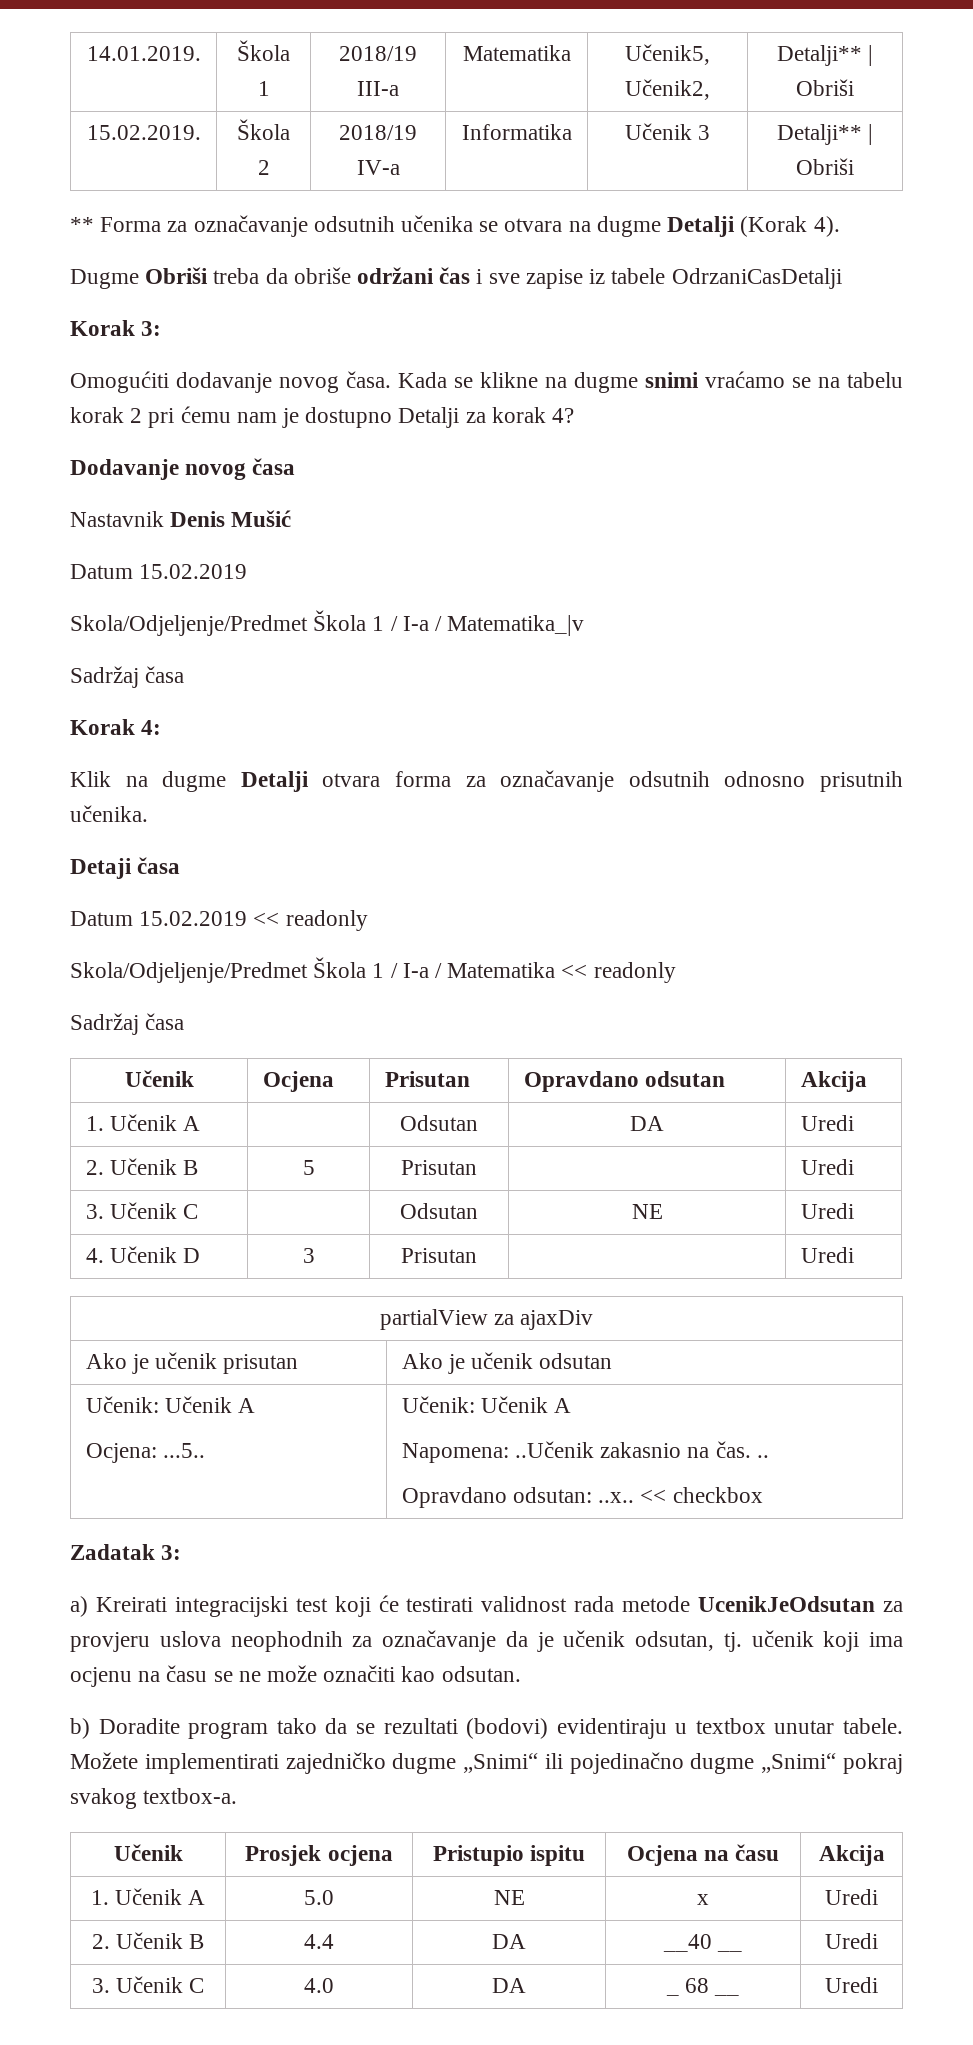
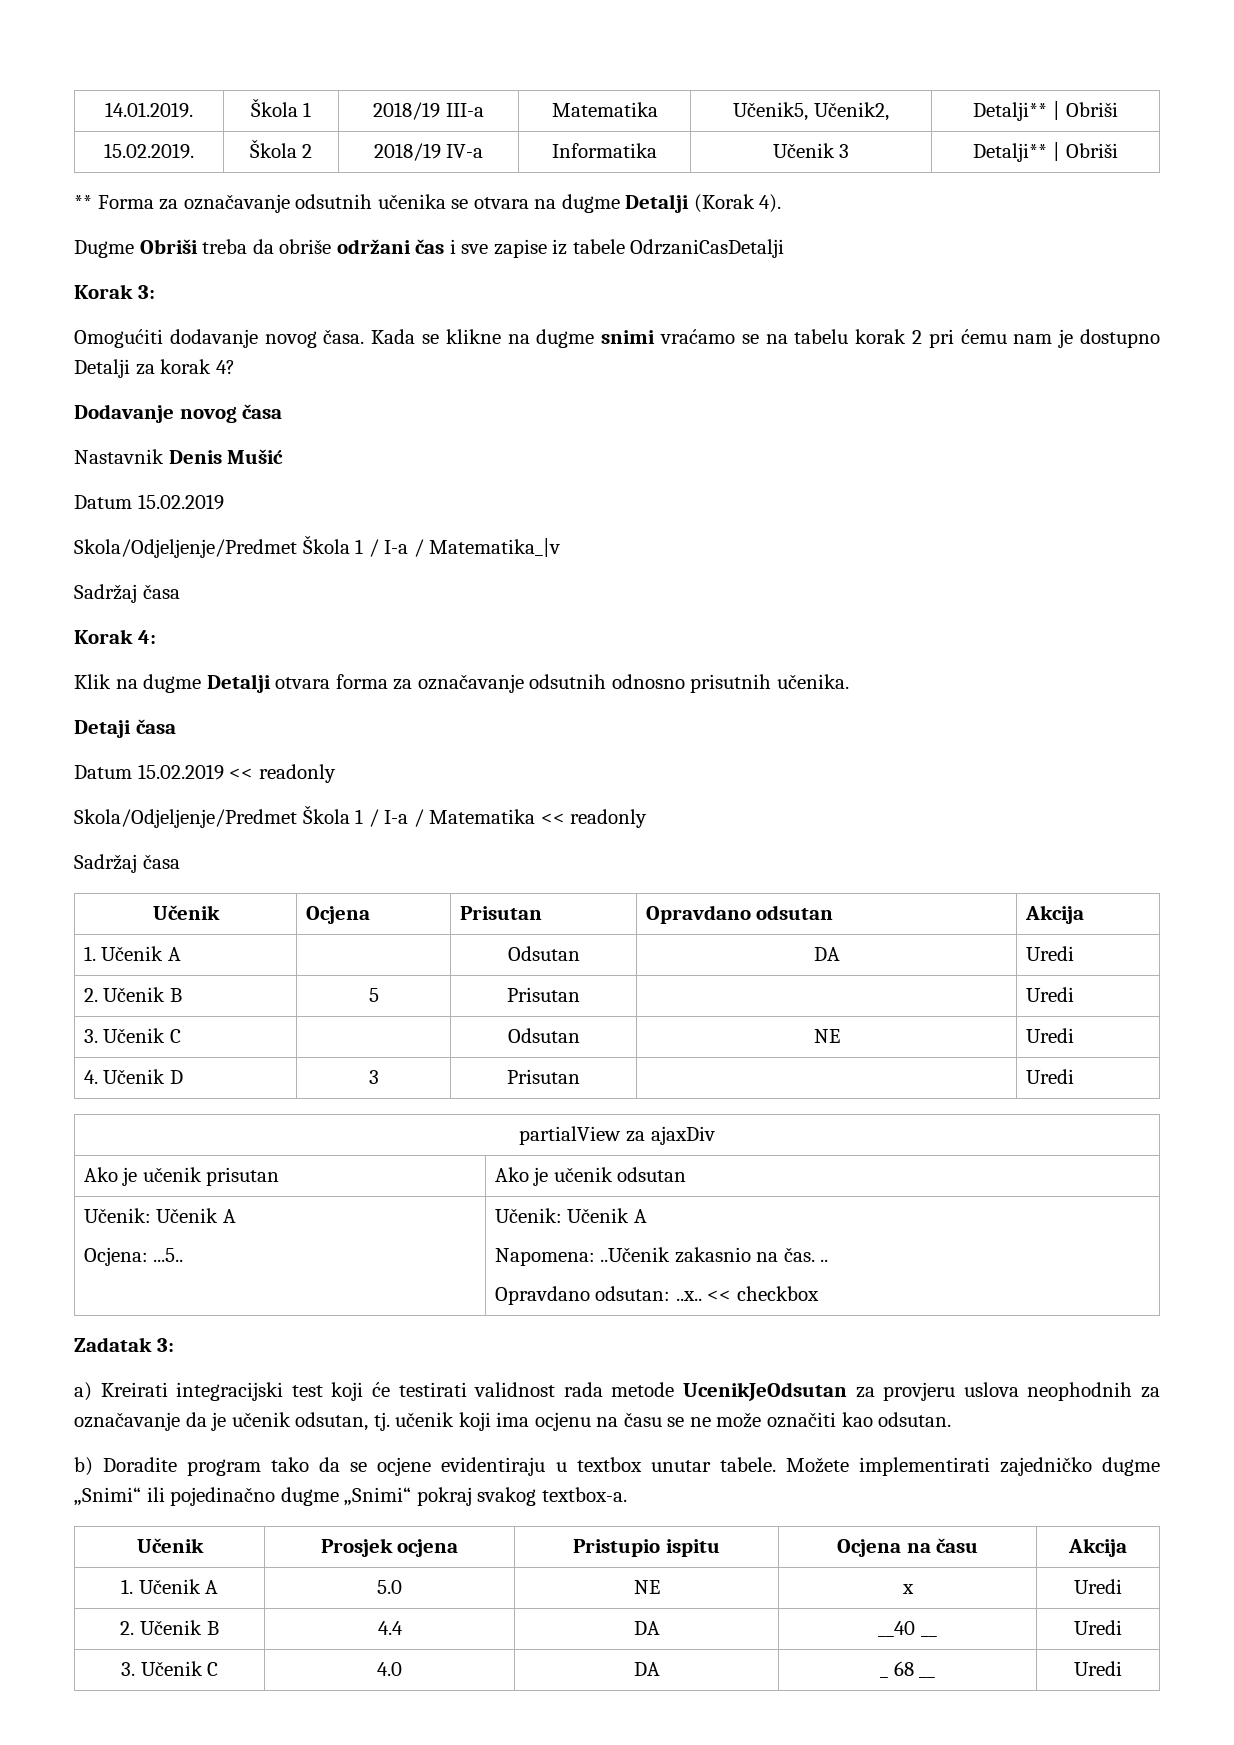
[383,1718,549,1739] rezultati (bodovi) -> [377,1457,432,1476] ocjene

